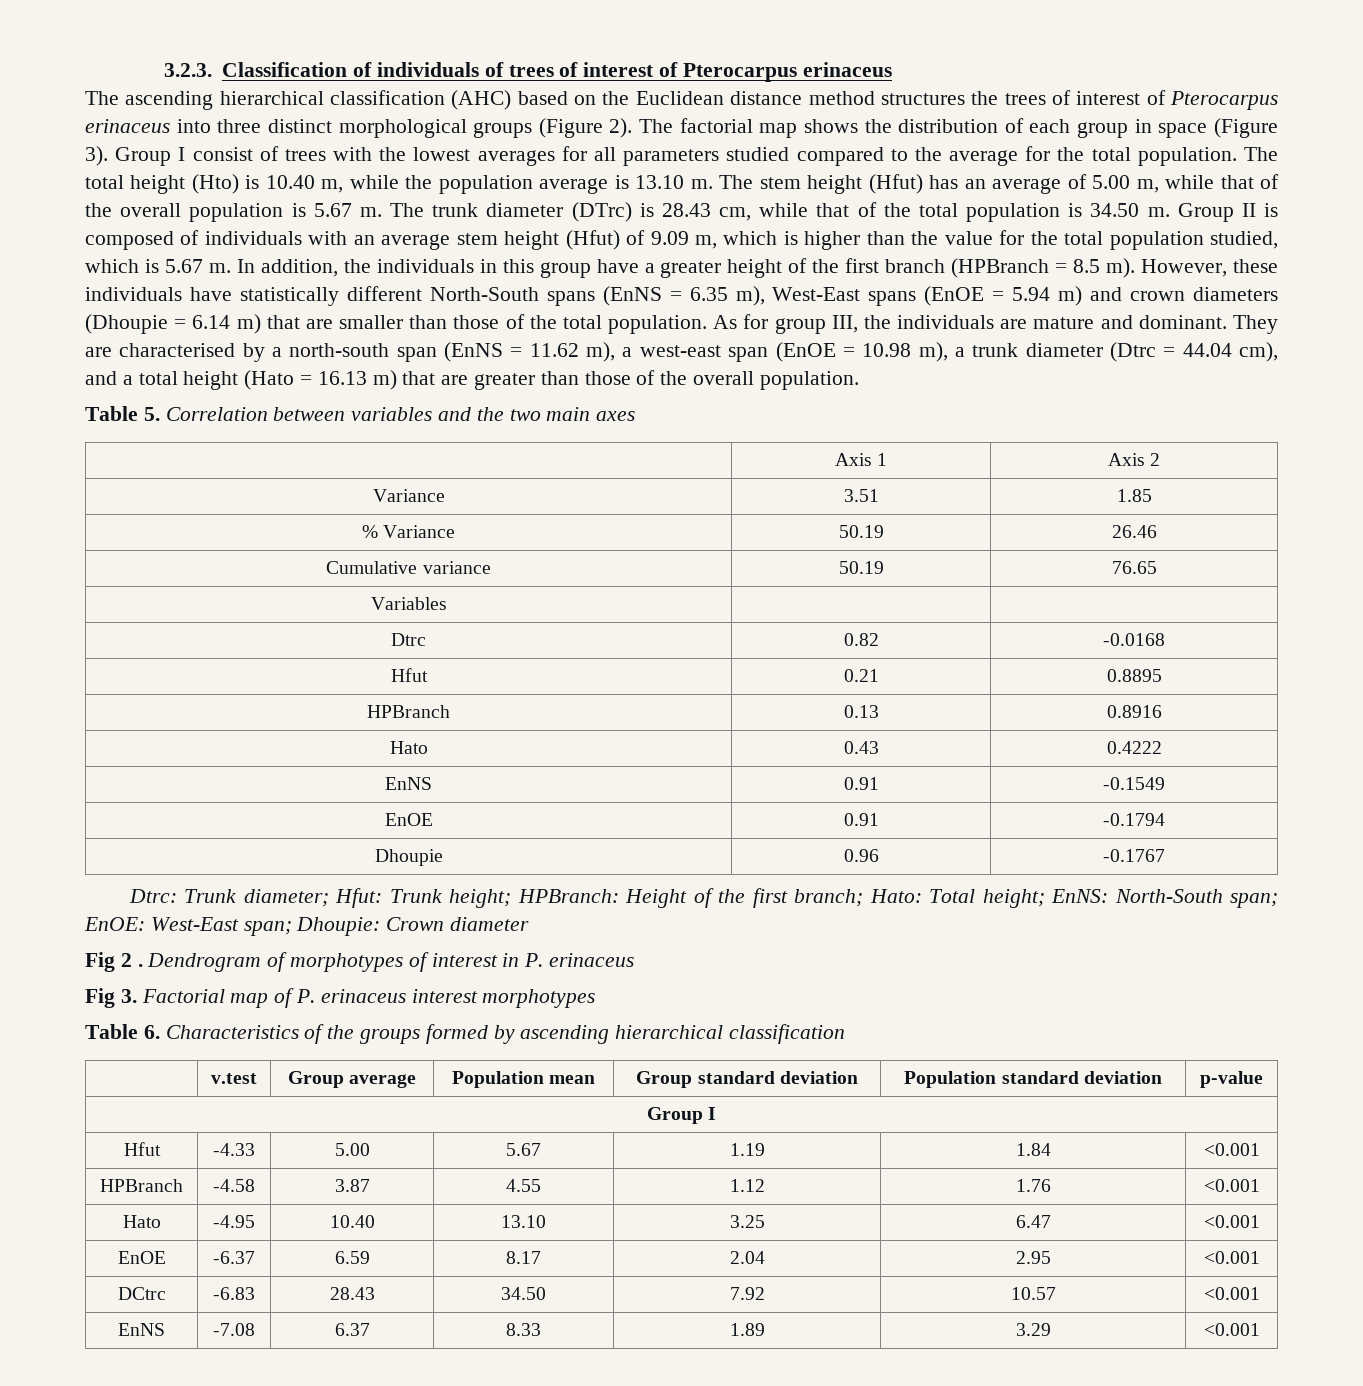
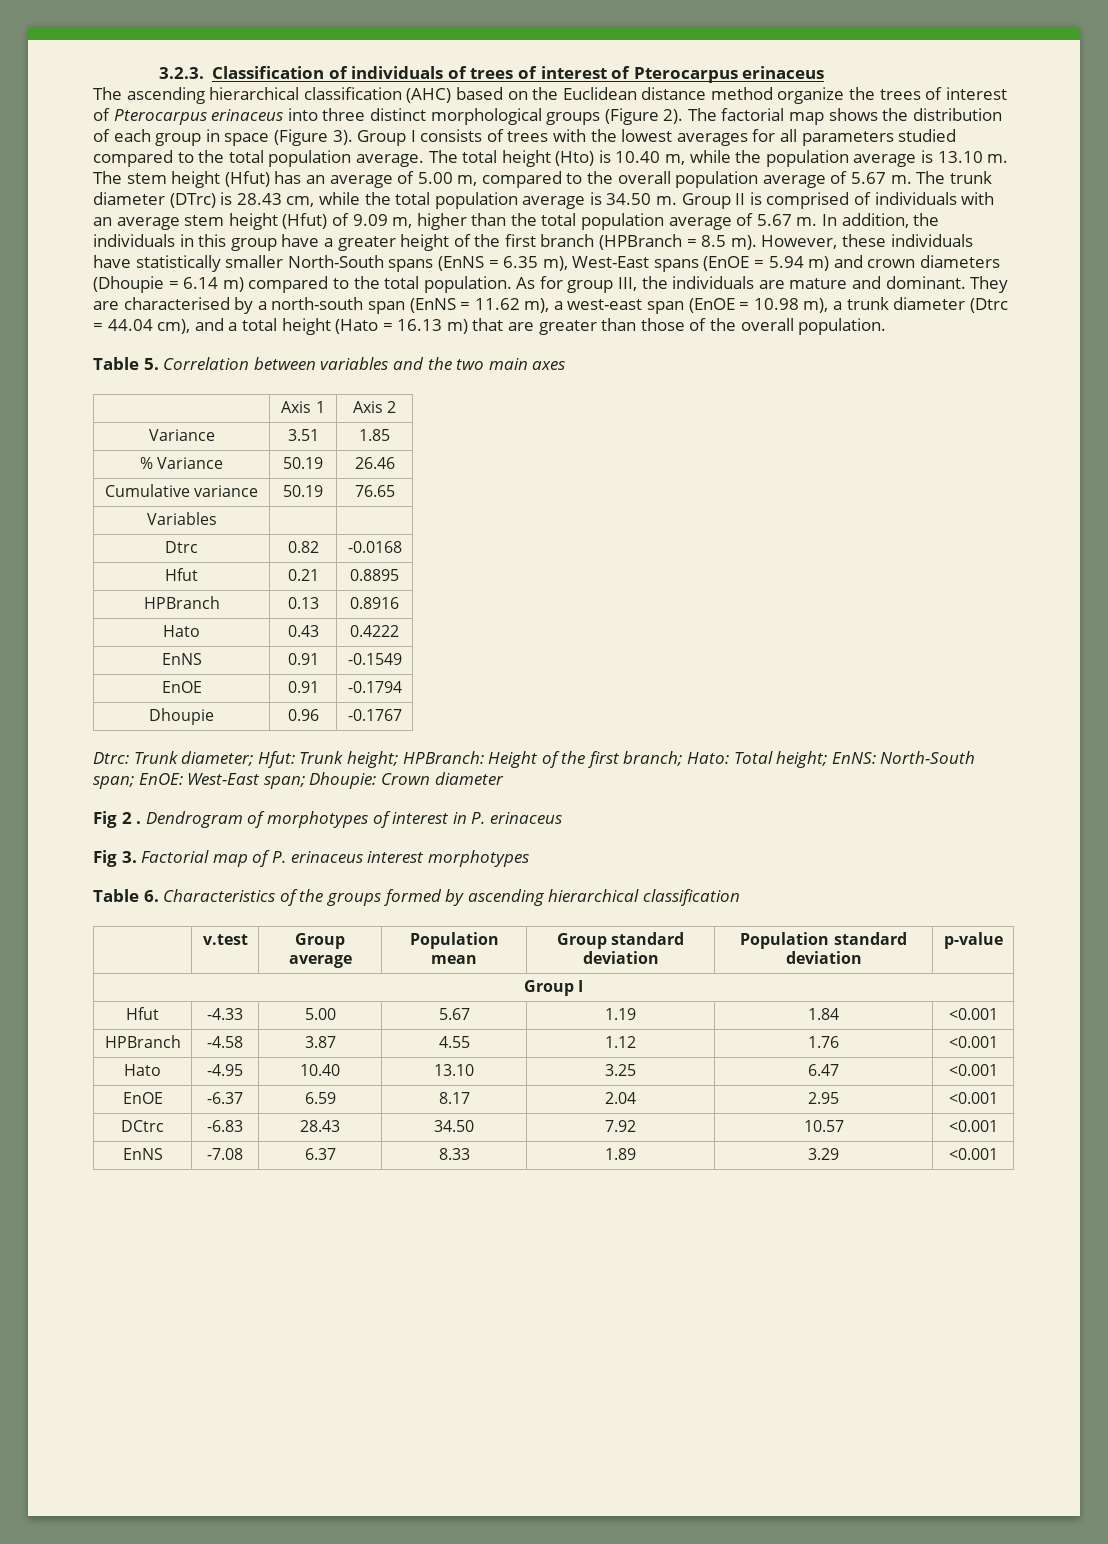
[880,93,965,105] structures -> [777,87,845,104] organize
[192,147,253,161] consist -> [420,129,483,142] consists
[949,146,1237,166] average for the total population. -> [228,150,424,167] total population average.
[1165,174,1280,189] while that of -> [481,171,583,188] compared to
[291,203,306,217] is -> [762,171,848,188] average of
[816,202,1060,222] that of the total population -> [364,192,586,209] the total population average
[85,231,174,250] composed -> [766,192,850,209] comprised
[723,231,798,245] which is -> (413, 222) none
[944,230,1279,250] [85,259,159,273] value for the total population studied, which is -> [541,213,754,230] total population average of
[346,286,422,301] different -> [225,255,284,268] smaller
[266,314,525,329] that are smaller than those of -> [248,276,349,293] compared to

